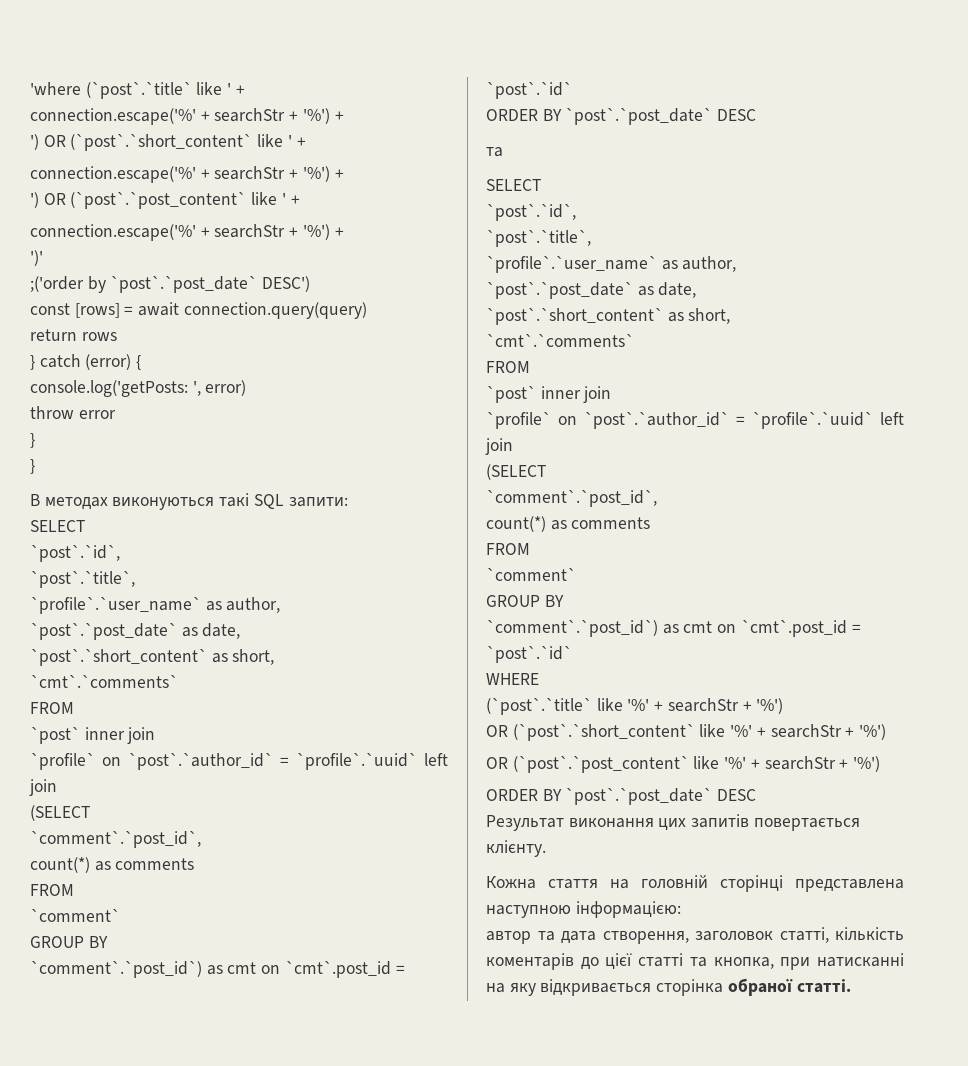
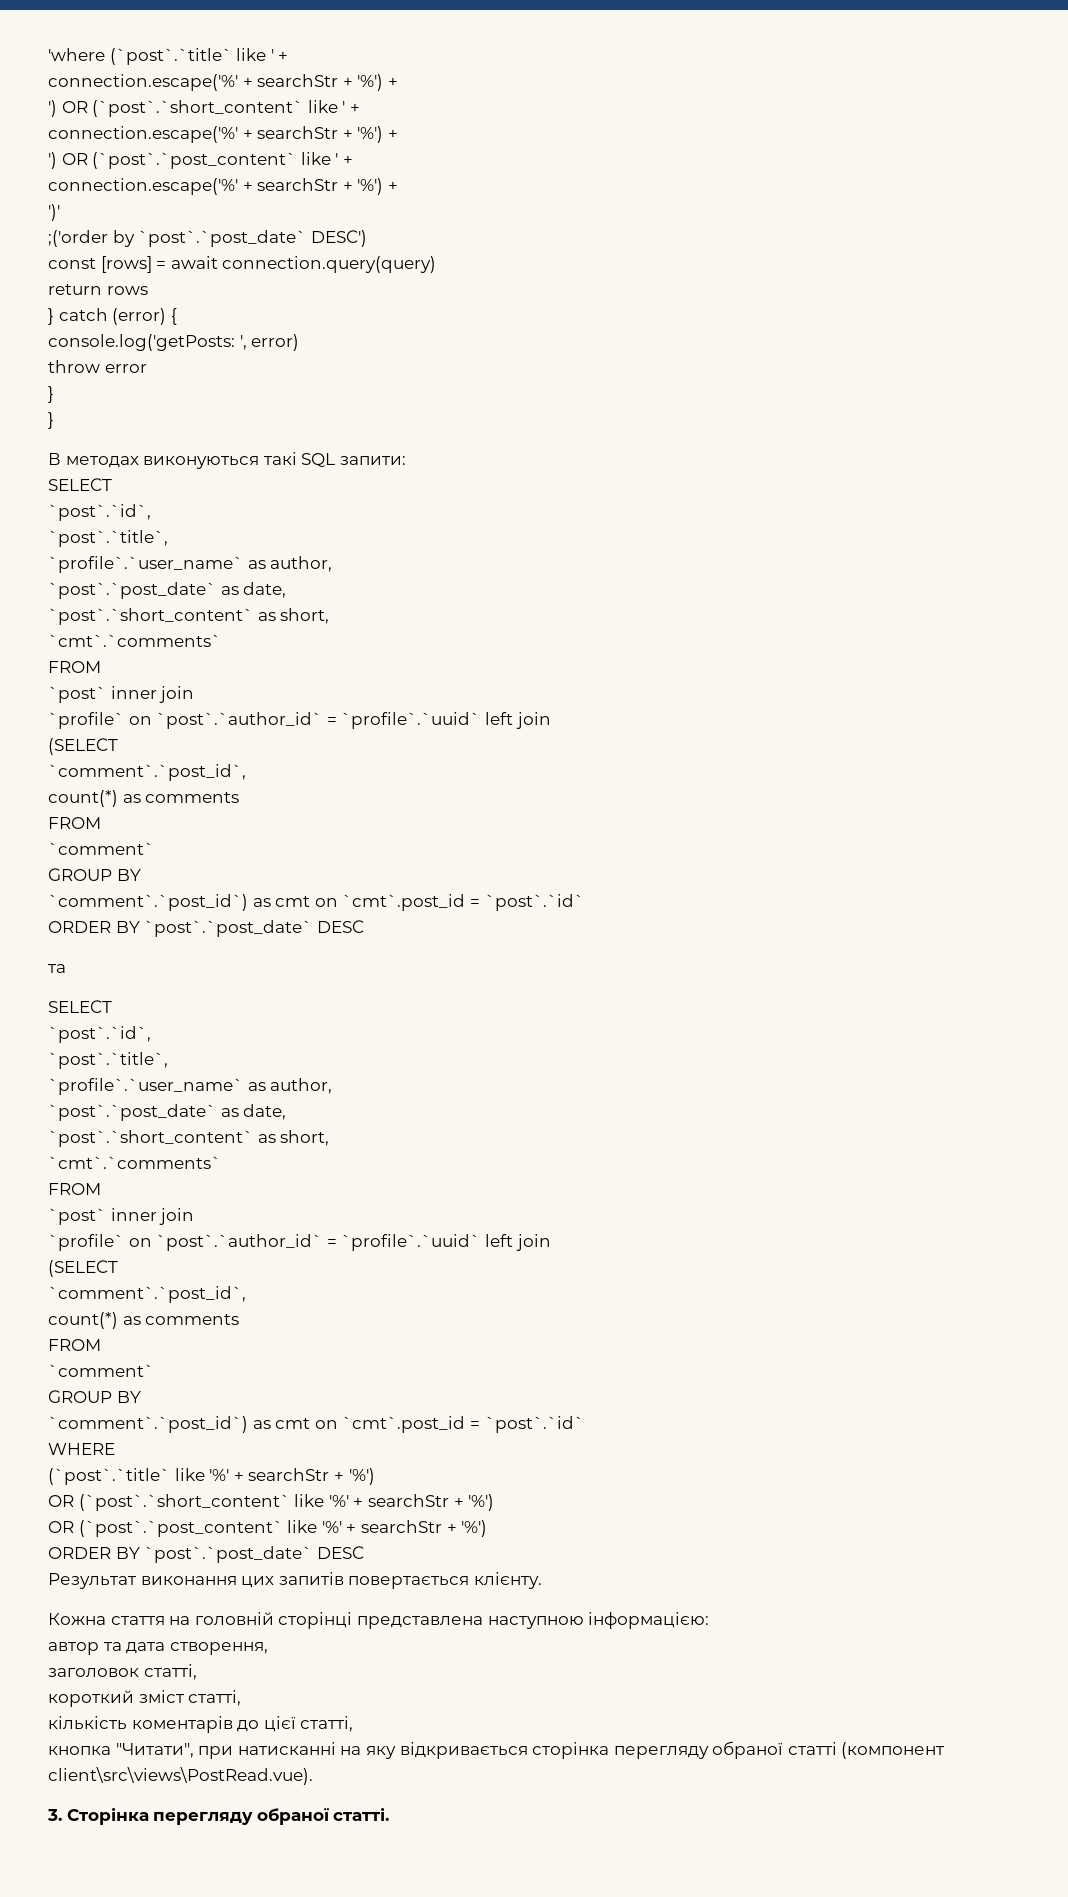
(689, 937) none -> (268, 1648) //
(829, 935) none -> [48,1690,242,1707] // короткий зміст статті, //
[638,953,774,969] статті та кнопка, -> [300,1716,354,1732] [48,1743,194,1758] статті, // кнопка "Читати",
(724, 987) none -> [613,1741,945,1759] [48,1767,313,1785] [47,1808,254,1825] перегляду обраної статті (компонент client\src\views\PostRead.vue). // 3. Сторінка перегляду

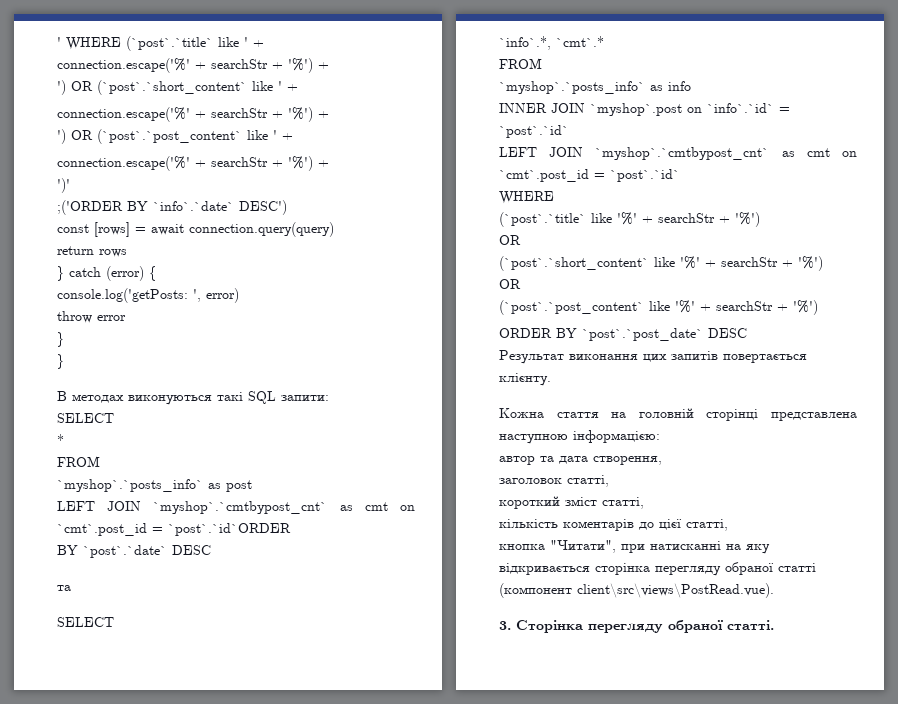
[48,48,105,61] 'where -> [57,37,121,50] ' WHERE
[48,230,307,247] ;('order by `post`.`post_date` -> [57,200,234,215] ;('ORDER BY `info`.`date`
[48,504,151,521] [48,530,168,547] [48,556,333,573] [48,582,287,599] [48,608,330,625] [48,634,221,647] [48,661,101,673] [48,686,195,703] [48,712,551,729] [48,738,118,755] [48,764,246,781] [48,790,240,807] [48,817,101,829] [48,842,154,855] [48,868,141,881] [48,894,584,911] [48,920,313,937] `post`.`id`, // `post`.`title`, // `profile`.`user_name` as author, // `post`.`post_date` as date, // `post`.`short_content` as short, // `cmt`.`comments` // FROM // `post` inner join // `profile` on `post`.`author_id` = `profile`.`uuid` left join // (SELECT // `comment`.`post_id`, // count(*) as comments // FROM // `comment` // GROUP BY // `comment`.`post_id`) as cmt on `cmt`.post_id = `post`.`id` // ORDER BY `post`.`post_date` -> [57,434,64,445] [57,456,100,467] [57,479,252,492] [57,501,415,514] [57,523,291,536] [57,545,167,558] * // FROM // `myshop`.`posts_info` as post // LEFT JOIN `myshop`.`cmtbypost_cnt` as cmt on `cmt`.post_id = `post`.`id`ORDER // BY `post`.`date`
[48,1026,151,1043] [48,1052,168,1069] [48,1078,333,1095] [48,1104,287,1121] [48,1130,330,1147] [48,1156,221,1169] [48,1183,101,1195] [48,1208,195,1225] [48,1234,551,1251] [48,1260,118,1277] [48,1286,246,1303] [48,1312,240,1329] [48,1339,101,1351] [48,1364,154,1377] [48,1390,141,1403] [48,1416,248,1433] `post`.`id`, // `post`.`title`, // `profile`.`user_name` as author, // `post`.`post_date` as date, // `post`.`short_content` as short, // `cmt`.`comments` // FROM // `post` inner join // `profile` on `post`.`author_id` = `profile`.`uuid` left join // (SELECT // `comment`.`post_id`, // count(*) as comments // FROM // `comment` // GROUP BY // `comment`.`post_id`) -> [499,36,604,50] [499,58,542,69] [499,81,691,94] [499,103,790,116] [499,125,569,138] [499,147,770,160] `info`.*, `cmt`.* // FROM // `myshop`.`posts_info` as info // INNER JOIN `myshop`.post on `info`.`id` = `post`.`id` // LEFT JOIN `myshop`.`cmtbypost_cnt`
(74, 1501) none -> (521, 240) //
(74, 1527) none -> (521, 284) //

